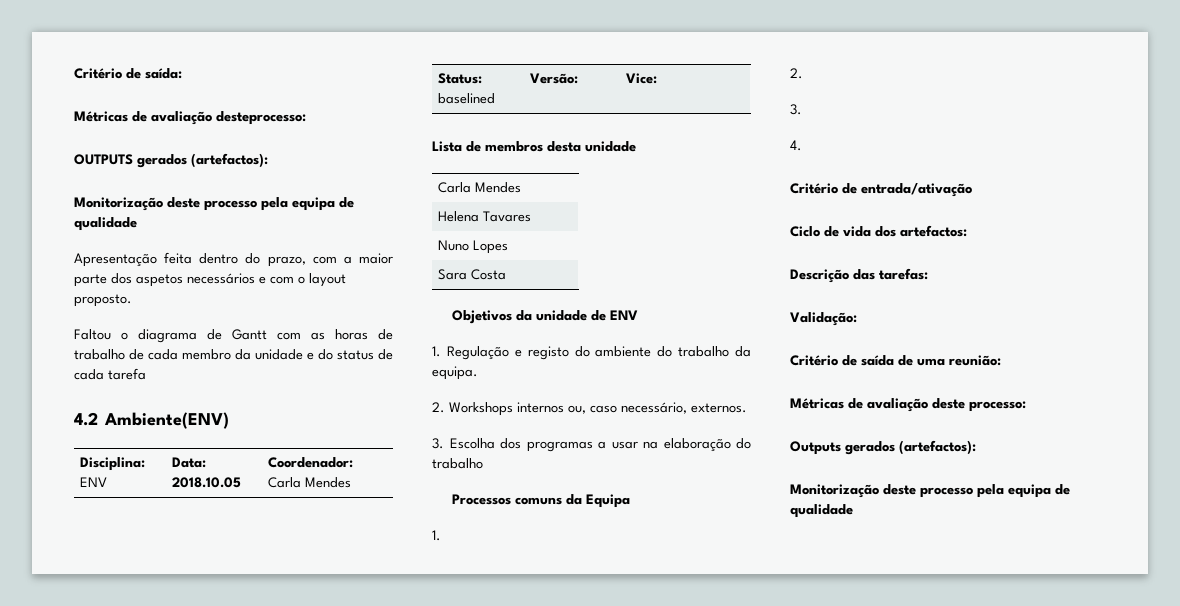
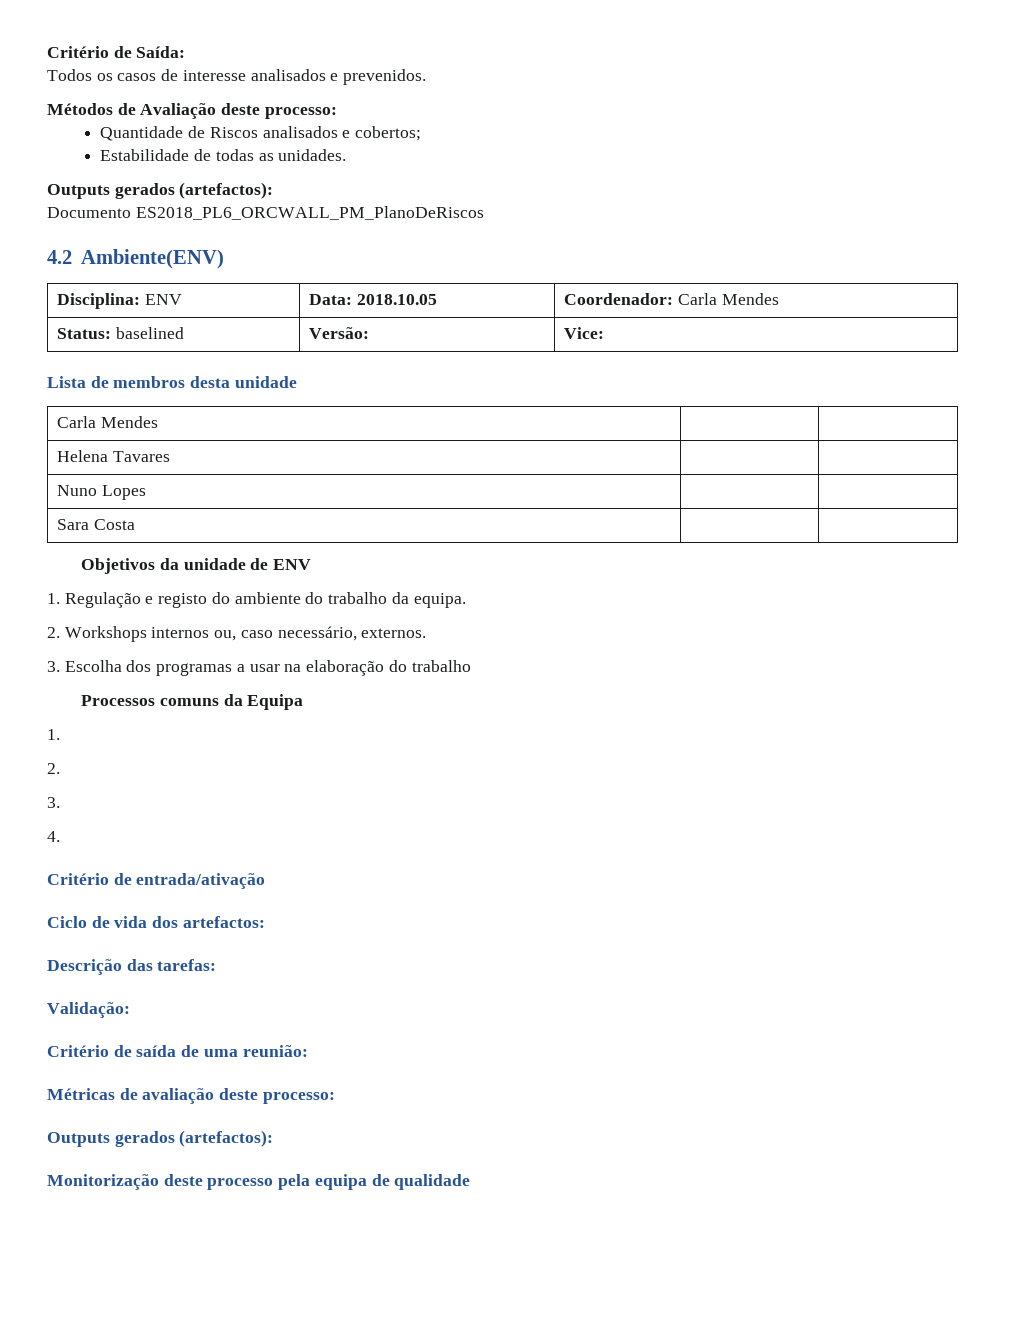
[74,68,182,79] [74,111,306,125] [74,153,268,168] [74,197,354,211] [74,217,137,231] [74,252,393,267] [74,273,346,287] [74,294,132,307] [74,329,393,343] [74,349,393,360] [74,368,146,380] Critério de saída: // Métricas de avaliação desteprocesso: // OUTPUTS gerados (artefactos): // Monitorização deste processo pela equipa de qualidade // Apresentação feita dentro do prazo, com a maior parte dos aspetos necessários e com o layout proposto. // Faltou o diagrama de Gantt com as horas de trabalho de cada membro da unidade e do status de cada tarefa -> [47,46,186,58] [47,69,427,85] [47,103,337,119] [100,126,422,141] [100,149,347,161] [47,182,274,199] [47,206,484,220] Critério de Saída: // Todos os casos de interesse analisados e prevenidos. // Métodos de Avaliação deste processo: // Quantidade de Riscos analisados e cobertos; // Estabilidade de todas as unidades. // Outputs gerados (artefactos): // Documento ES2018_PL6_ORCWALL_PM_PlanoDeRiscos

